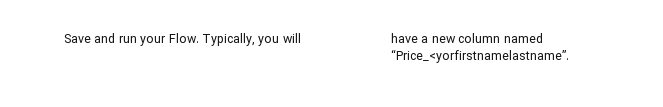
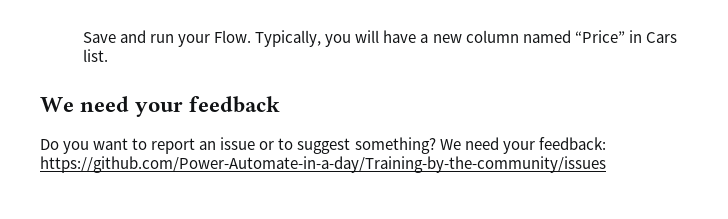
[390,49,569,63] “Price_<yorfirstnamelastname”. -> [574,30,677,43] [83,49,109,62] [40,96,281,117] [40,137,606,154] [40,156,606,173] “Price” in Cars list. // We need your feedback // Do you want to report an issue or to suggest something? We need your feedback: https://github.com/Power-Automate-in-a-day/Training-by-the-community/issues

